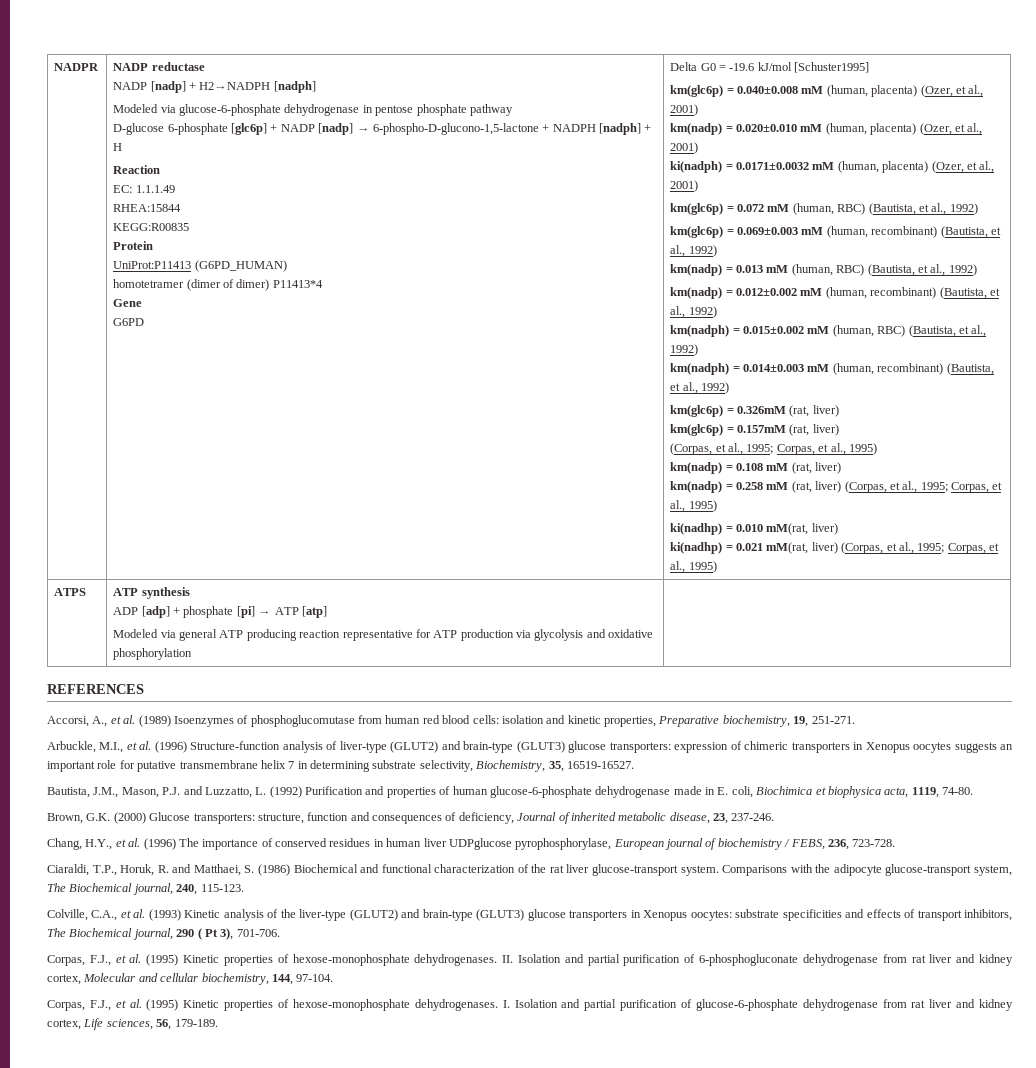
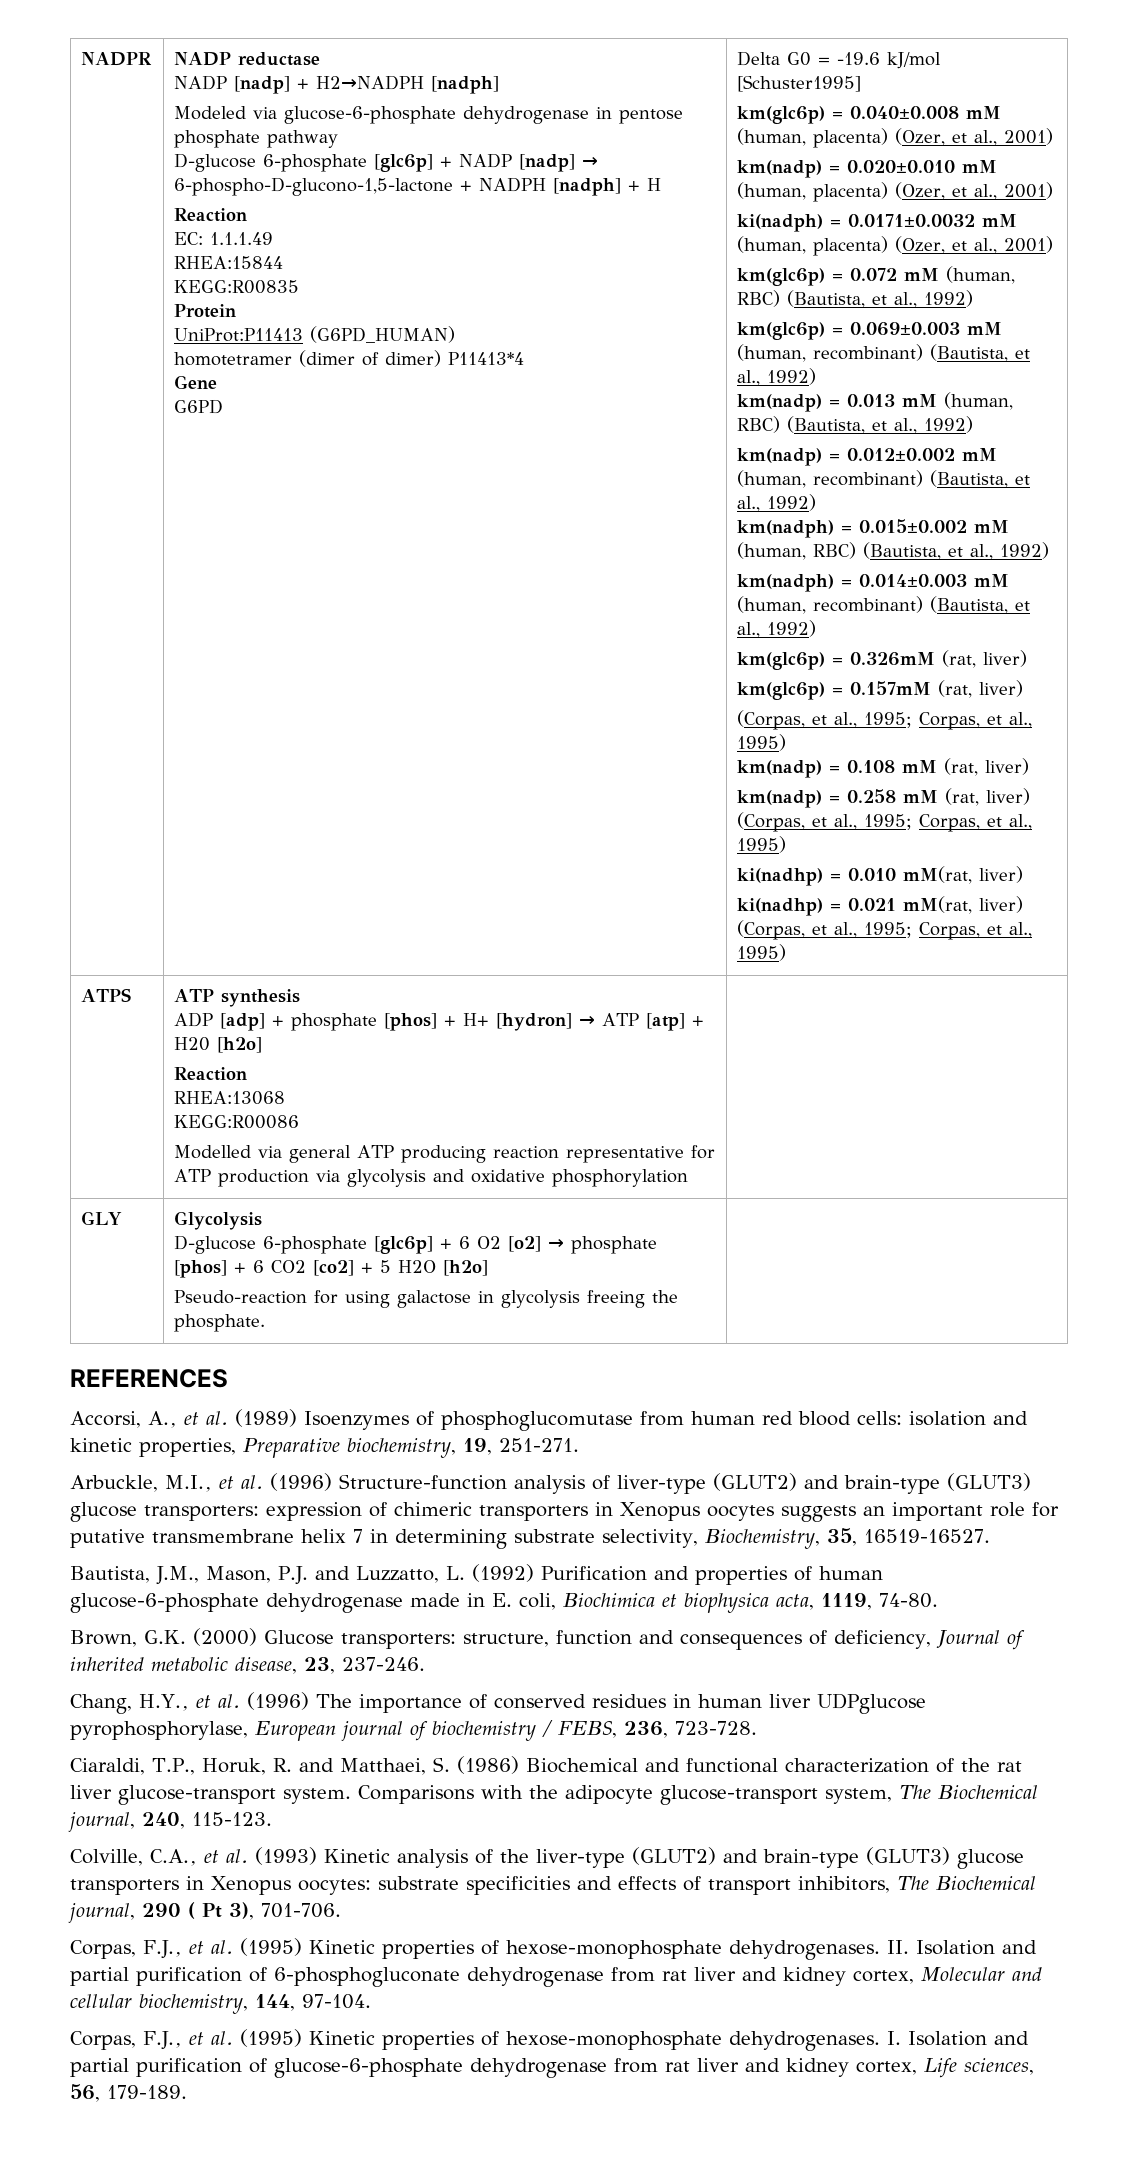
[236,606,255,618] [pi] -> [384,1013,573,1031] [phos] + H+ [hydron]
[113,629,159,638] // Modeled -> [692,1016,705,1026] [174,1037,263,1053] [174,1067,248,1081] [174,1091,286,1105] [174,1115,300,1129] [174,1145,252,1159] + H20 [h2o] // Reaction // RHEA:13068 // KEGG:R00086 // Modelled
(193, 654) none -> [81,1211,123,1225] [174,1211,263,1230] [174,1235,658,1254] [174,1260,489,1278] [174,1290,679,1308] [174,1314,266,1332] // GLY | Glycolysis // D-glucose 6-phosphate [glc6p] + 6 O2 [o2] → phosphate [phos] + 6 CO2 [co2] + 5 H2O [h2o] // Pseudo-reaction for using galactose in glycolysis freeing the phosphate. |

